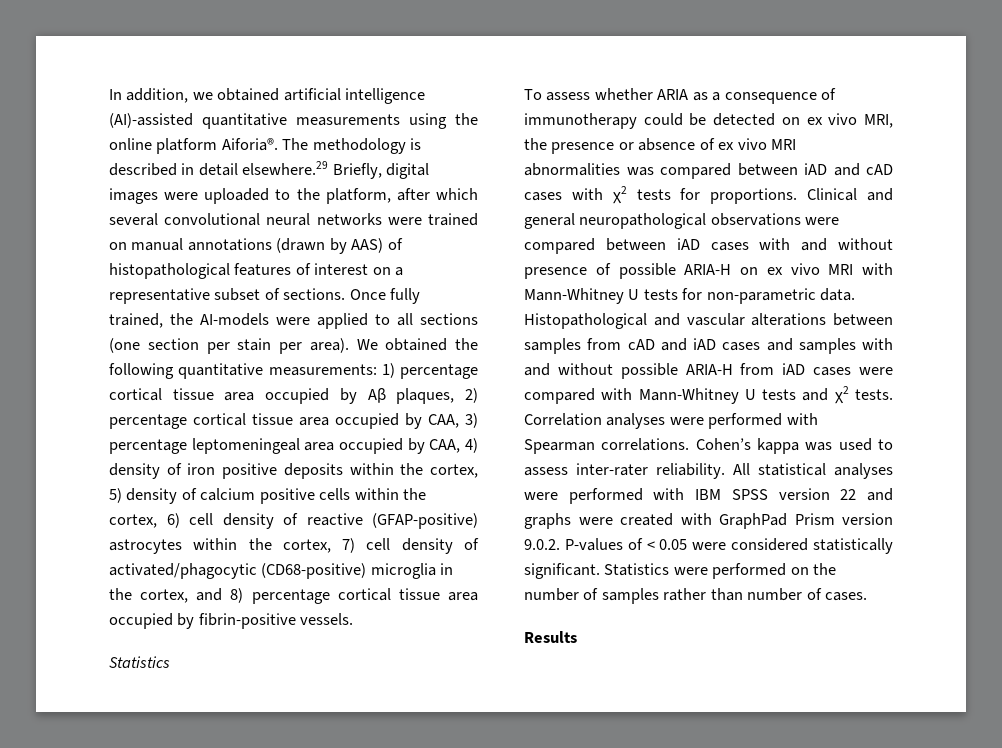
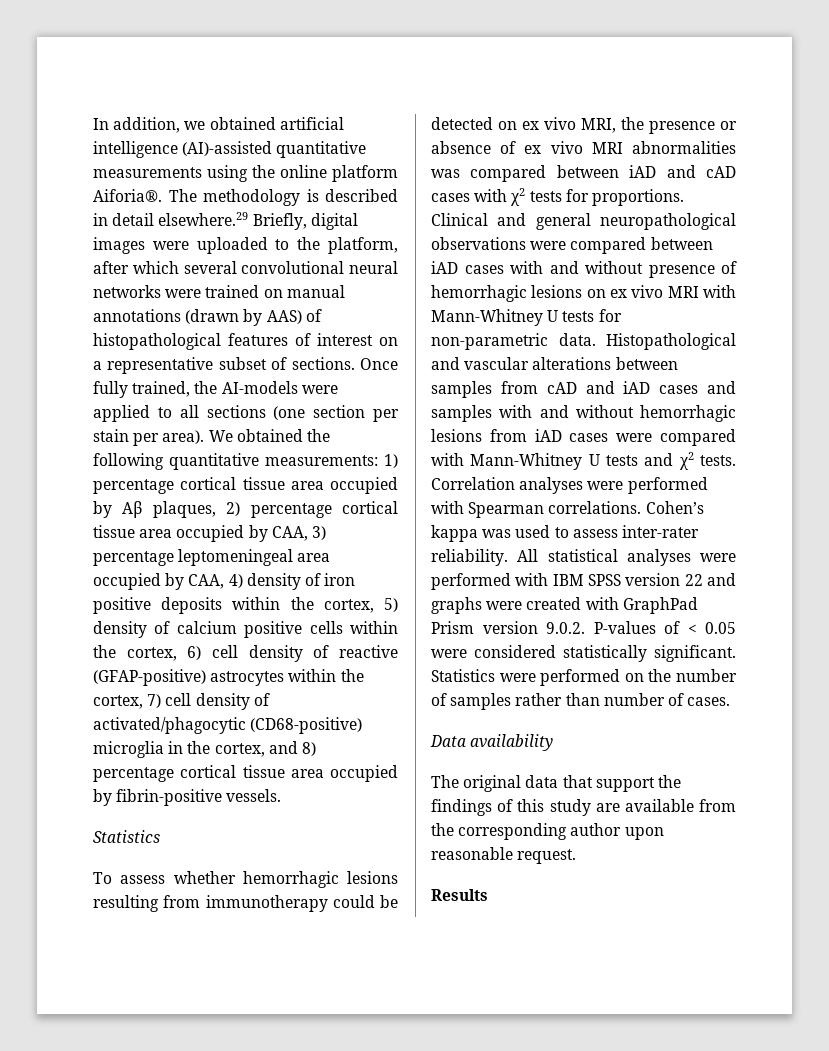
[657,88,837,104] ARIA as a consequence of -> [242,871,398,888] [93,895,201,912] hemorrhagic lesions resulting from
[618,263,732,279] possible ARIA-H -> [431,285,583,302] hemorrhagic lesions
[620,363,733,379] possible ARIA-H -> [640,405,736,422] [431,429,482,442] hemorrhagic lesions
(868, 596) none -> [430,734,554,751] [431,775,681,792] [431,799,736,816] [431,823,664,840] [431,847,577,864] // Data availability // The original data that support the findings of this study are available from the corresponding author upon reasonable request.

